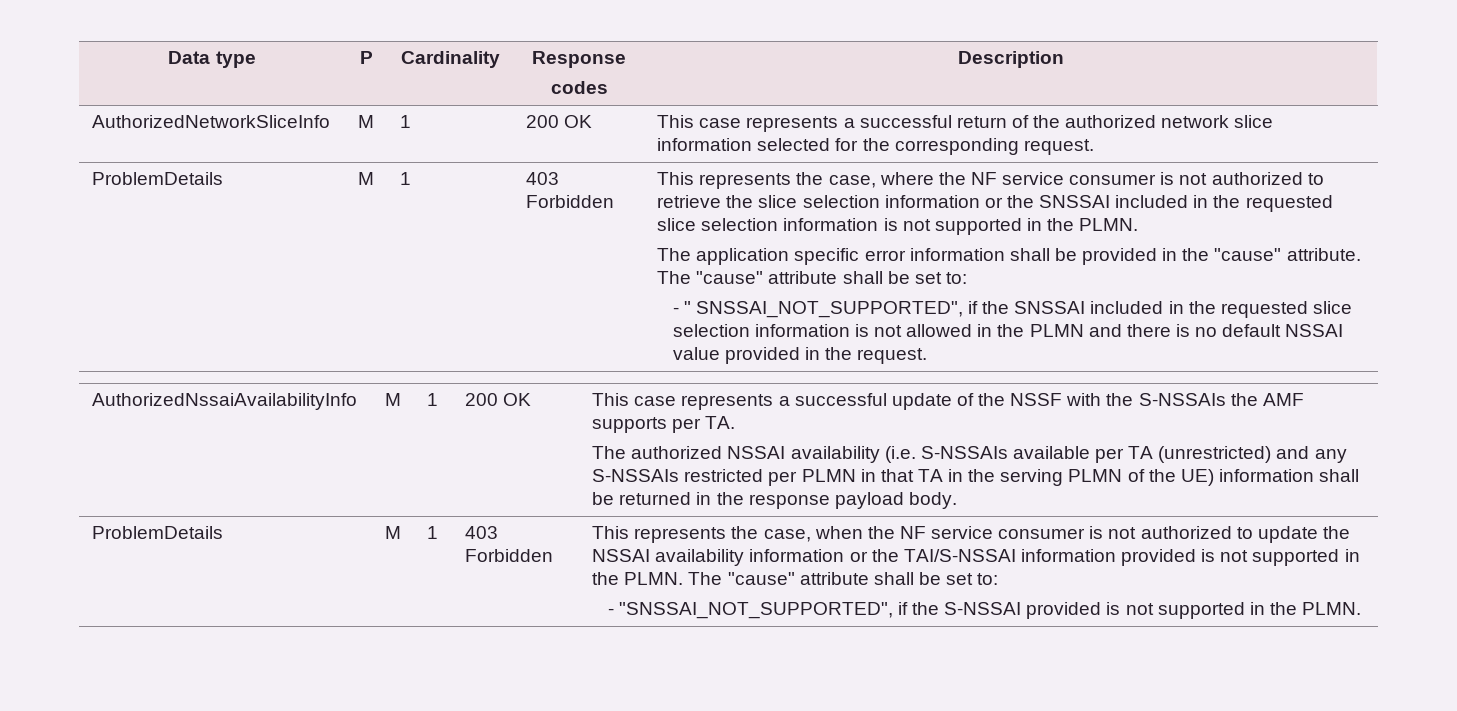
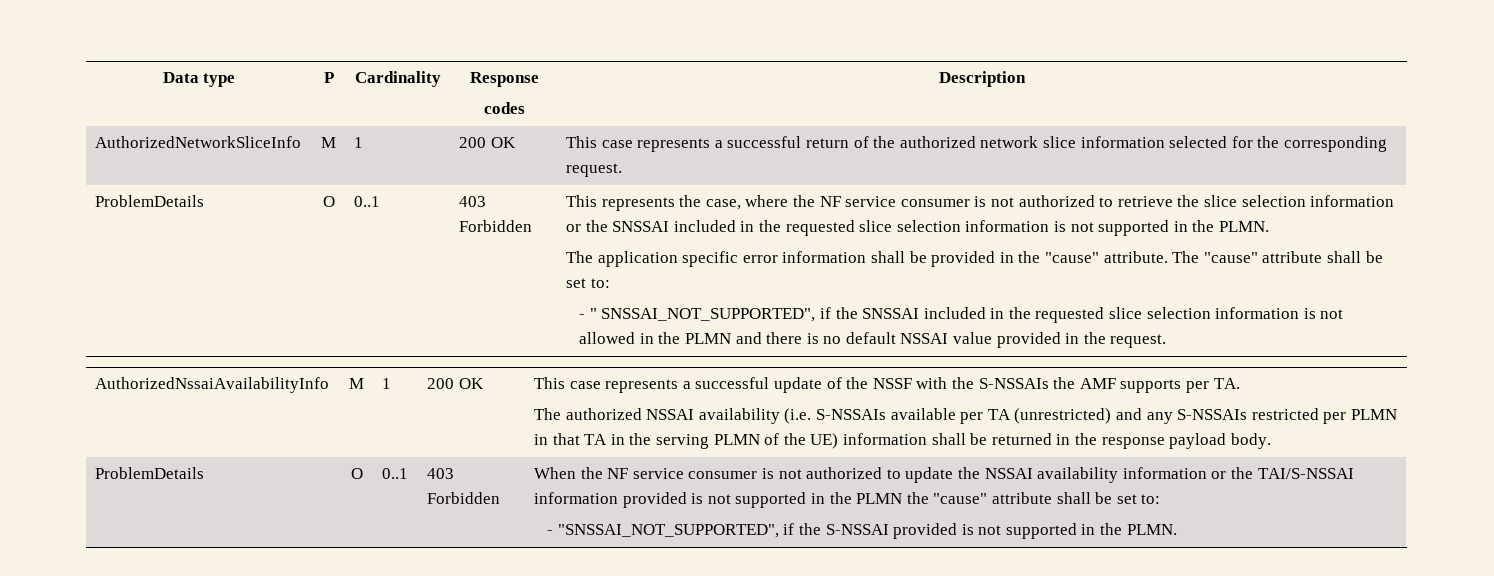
[358,172,374,185] [400,172,412,185] M | 1 -> [322,196,335,207] [354,196,381,207] O | 0..1
[385,526,401,539] [427,526,439,539] [465,526,499,539] [465,549,554,562] [592,526,863,543] M | 1 | 403 Forbidden | This represents the case, when -> [350,468,363,479] [382,468,409,479] [427,468,455,479] [427,492,501,504] [534,467,577,479] O | 0..1 | 403 Forbidden | When
[624,572,723,585] PLMN. The -> [856,492,929,504] PLMN the

